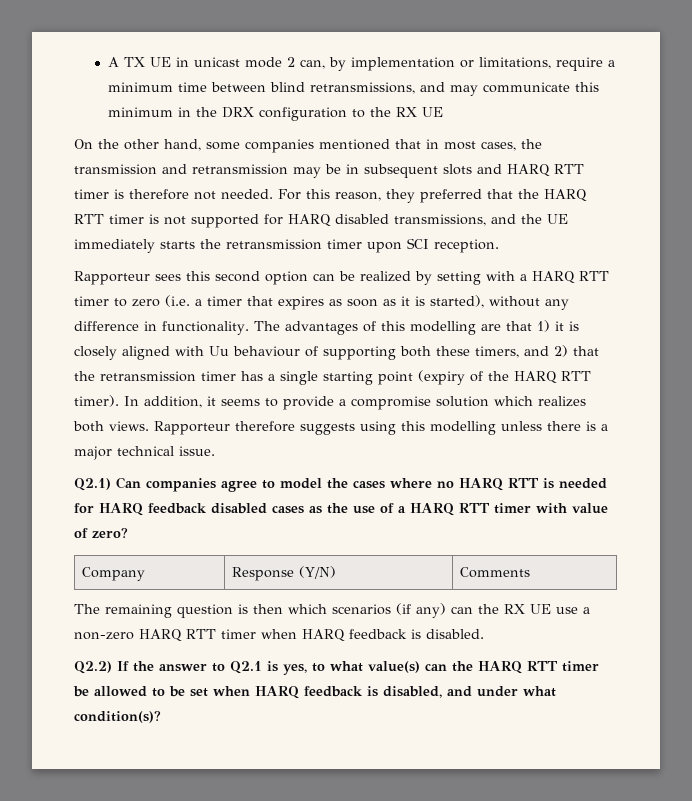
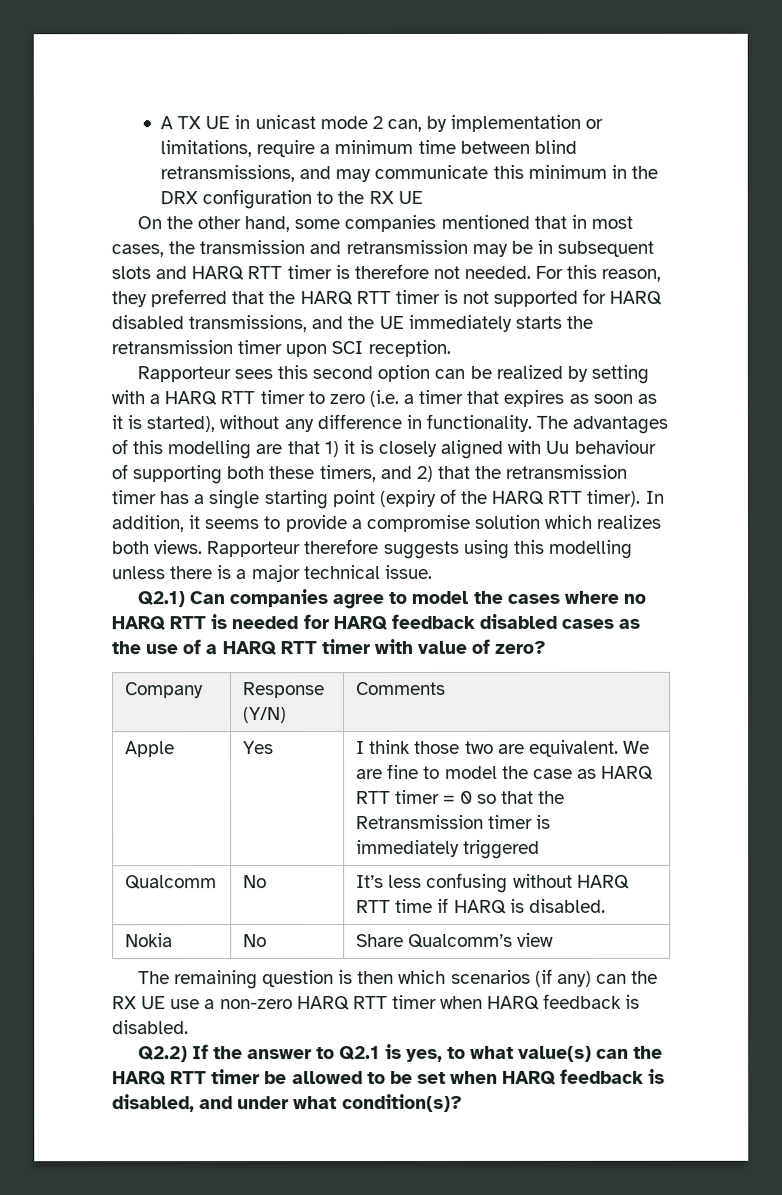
(531, 572) none -> [125,741,176,758] [243,741,275,755] [356,739,650,757] [356,763,655,780] [356,789,565,805] [356,814,552,830] [356,839,541,859] [125,875,218,890] [243,875,268,889] [356,872,630,893] [356,897,606,914] [125,933,174,948] [243,934,268,948] [356,932,555,948] // Apple | Yes | I think those two are equivalent. We are fine to model the case as HARQ RTT timer = 0 so that the Retransmission timer is immediately triggered // Qualcomm | No | It’s less confusing without HARQ RTT time if HARQ is disabled. // Nokia | No | Share Qualcomm’s view

